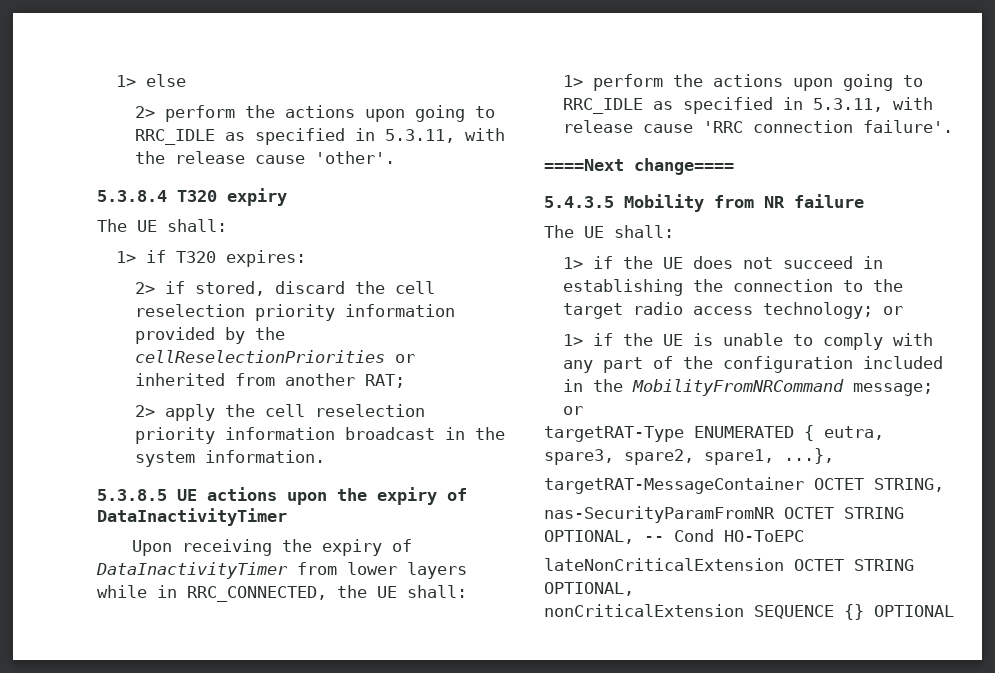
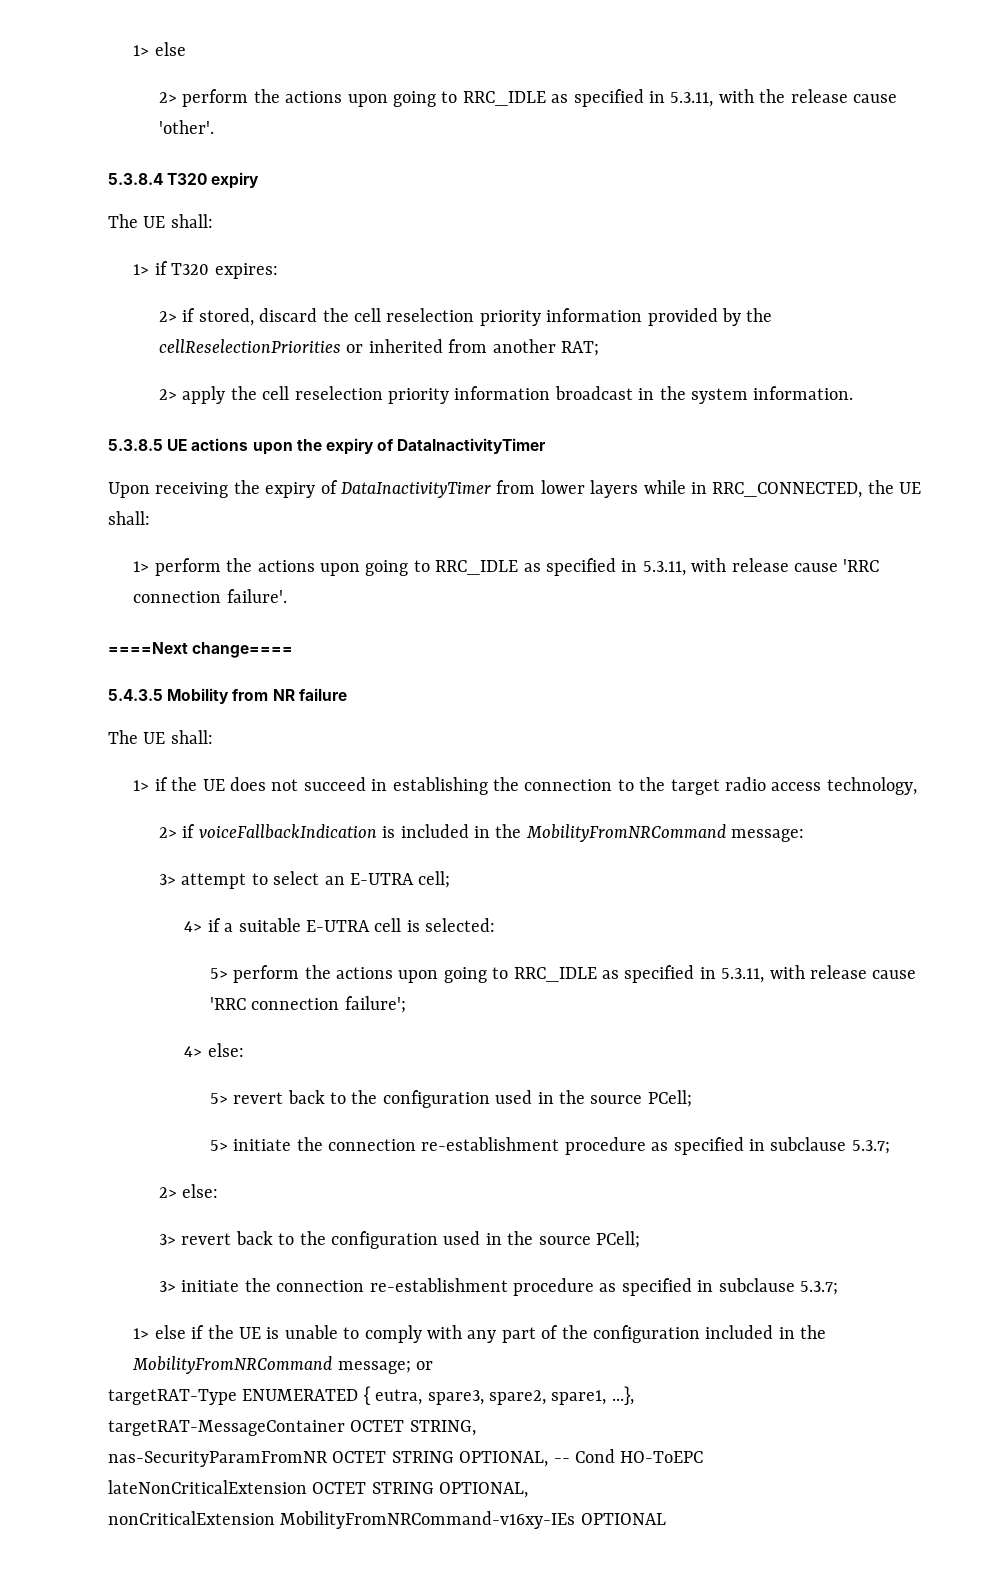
[763,302,904,319] [563,334,584,346] technology; or // 1> -> [826,777,917,795] [158,824,805,842] [158,871,451,889] [184,918,496,932] [209,965,917,983] [209,996,406,1013] [184,1043,244,1057] [209,1090,692,1108] [209,1137,890,1155] [158,1184,219,1198] [158,1231,640,1249] [158,1278,838,1296] [133,1325,186,1339] technology, // 2> if voiceFallbackIndication is included in the MobilityFromNRCommand message: // 3> attempt to select an E-UTRA cell; // 4> if a suitable E-UTRA cell is selected: // 5> perform the actions upon going to RRC_IDLE as specified in 5.3.11, with release cause 'RRC connection failure'; // 4> else: // 5> revert back to the configuration used in the source PCell; // 5> initiate the connection re-establishment procedure as specified in subclause 5.3.7; // 2> else: // 3> revert back to the configuration used in the source PCell; // 3> initiate the connection re-establishment procedure as specified in subclause 5.3.7; // 1> else
[754,604,864,620] SEQUENCE {} -> [280,1511,576,1529] MobilityFromNRCommand-v16xy-IEs

